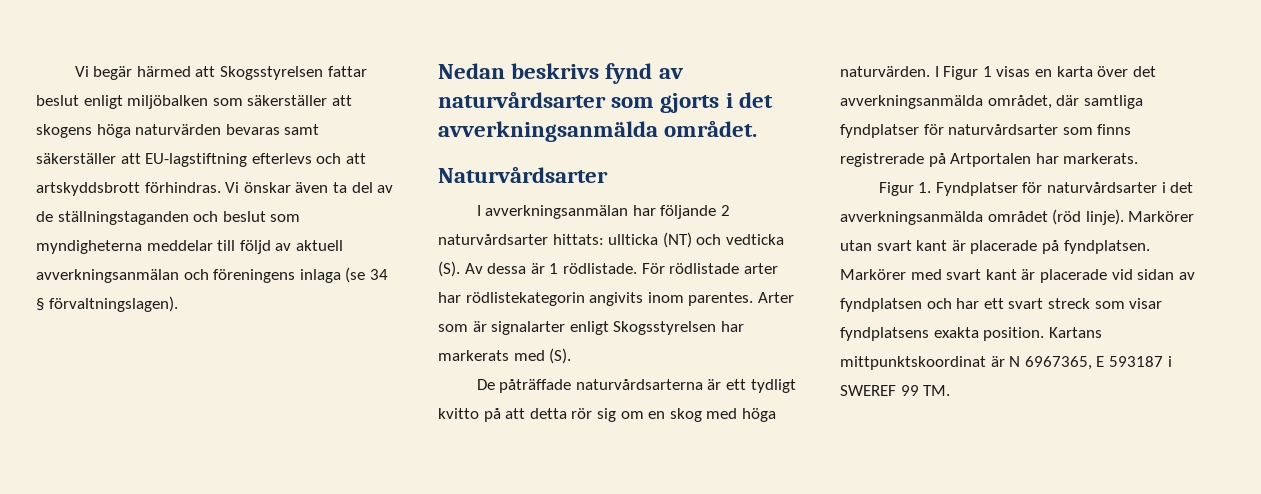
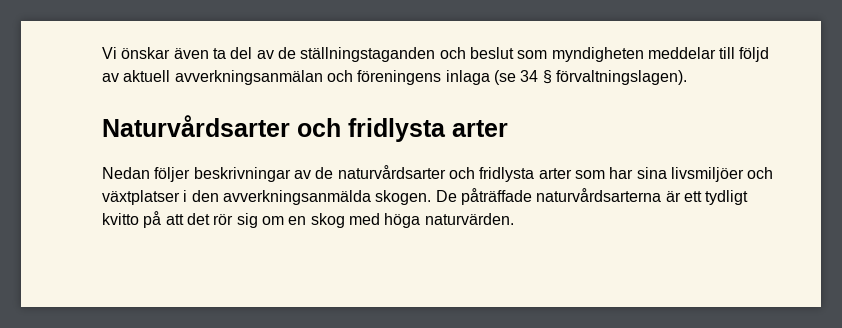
[74,66,367,80] [36,95,352,109] [36,124,320,138] [36,153,366,167] [36,182,240,196] Vi begär härmed att Skogsstyrelsen fattar beslut enligt miljöbalken som säkerställer att skogens höga naturvärden bevaras samt säkerställer att EU-lagstiftning efterlevs och att artskyddsbrott förhindras. Vi -> [102,47,117,59] Vi
[36,240,142,254] myndigheterna -> [551,47,644,62] myndigheten
[438,63,683,84] [438,91,773,113] [438,120,758,142] [438,166,608,183] [476,205,730,219] [438,232,784,248] [438,261,778,277] [438,292,794,306] [438,321,744,335] [438,348,572,364] Nedan beskrivs fynd av naturvårdsarter som gjorts i det avverkningsanmälda området. // Naturvårdsarter // I avverkningsanmälan har följande 2 naturvårdsarter hittats: ullticka (NT) och vedticka (S). Av dessa är 1 rödlistade. För rödlistade arter har rödlistekategorin angivits inom parentes. Arter som är signalarter enligt Skogsstyrelsen har markerats med (S). // -> [102,115,508,142] [102,165,774,182] [102,190,432,205] Naturvårdsarter och fridlysta arter // Nedan följer beskrivningar av de naturvårdsarter och fridlysta arter som har sina livsmiljöer och växtplatser i den avverkningsanmälda skogen.
[529,408,567,419] detta -> [186,213,210,225] det
[934,66,1156,80] [840,95,1143,109] [840,124,1132,138] [840,153,1139,167] [878,182,1194,196] [840,209,1195,225] [840,240,1150,254] [840,269,1195,283] [840,298,1163,312] [840,327,1102,341] [840,356,1172,370] [840,385,951,396] I Figur 1 visas en karta över det avverkningsanmälda området, där samtliga fyndplatser för naturvårdsarter som finns registrerade på Artportalen har markerats. // Figur 1. Fyndplatser för naturvårdsarter i det avverkningsanmälda området (röd linje). Markörer utan svart kant är placerade på fyndplatsen. Markörer med svart kant är placerade vid sidan av fyndplatsen och har ett svart streck som visar fyndplatsens exakta position. Kartans mittpunktskoordinat är N 6967365, E 593187 i SWEREF 99 TM. -> (514, 219) none

